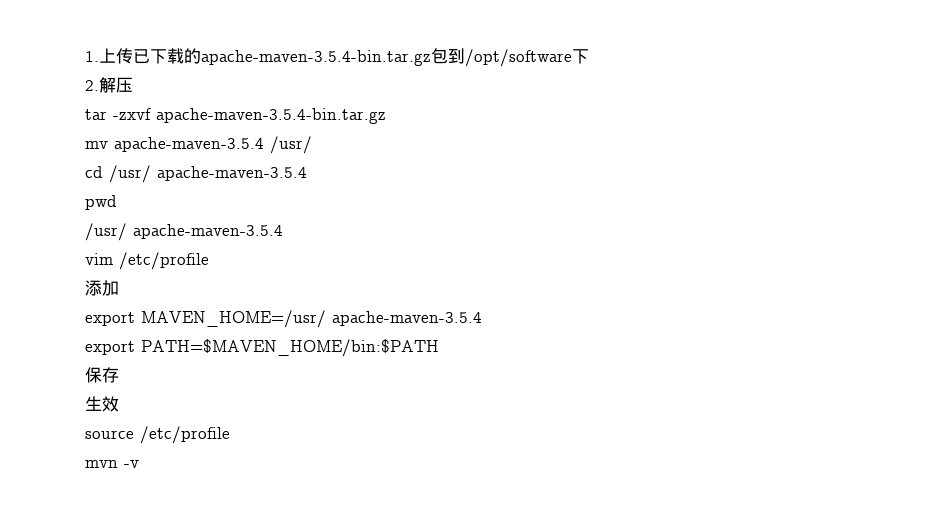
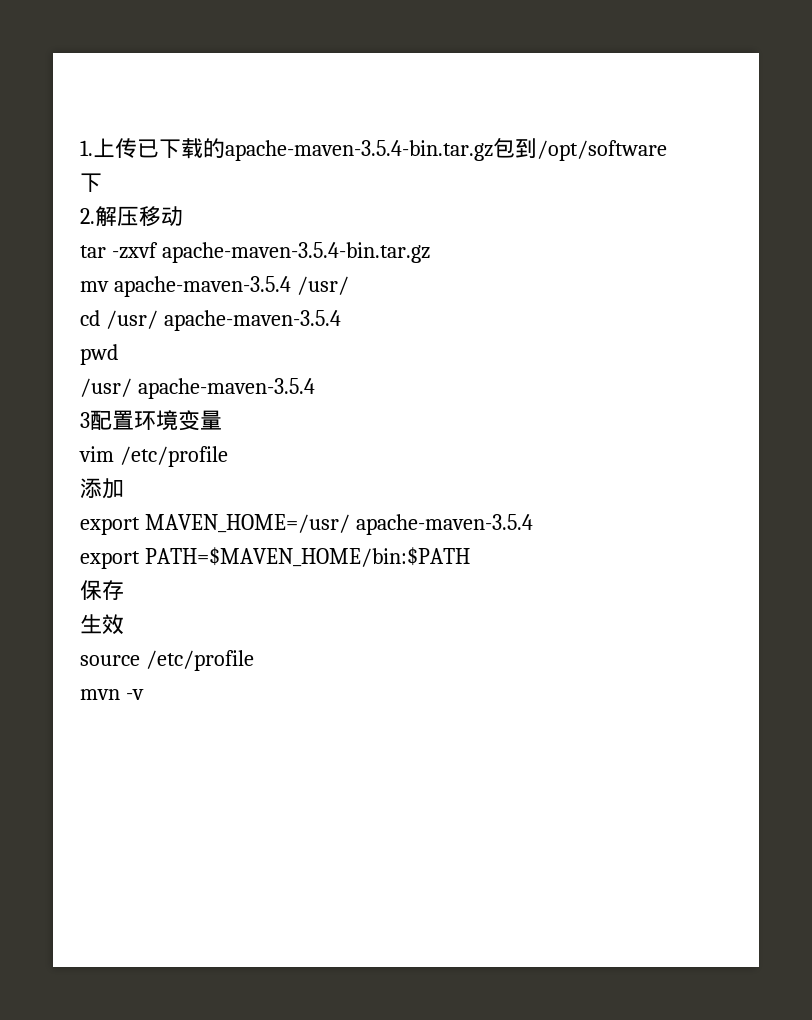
(133, 85) none -> [139,206,183,227] 移动
(283, 231) none -> [80,410,222,431] // 3配置环境变量

